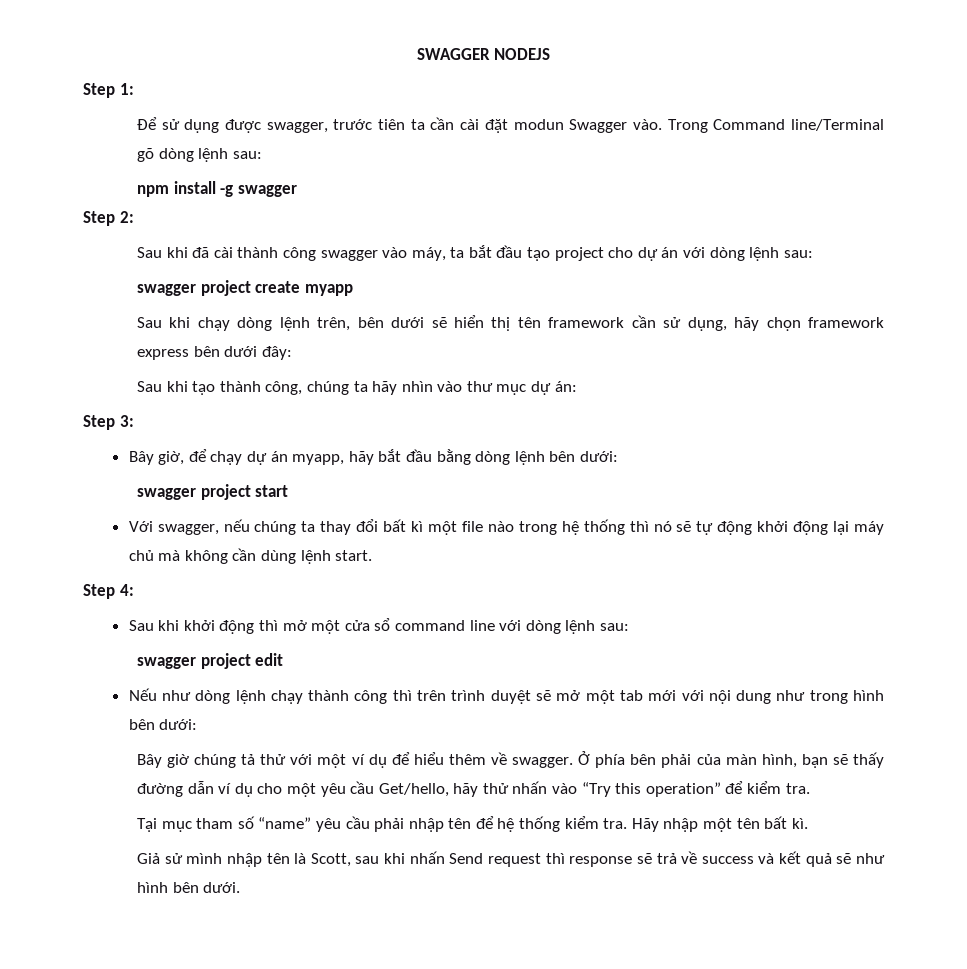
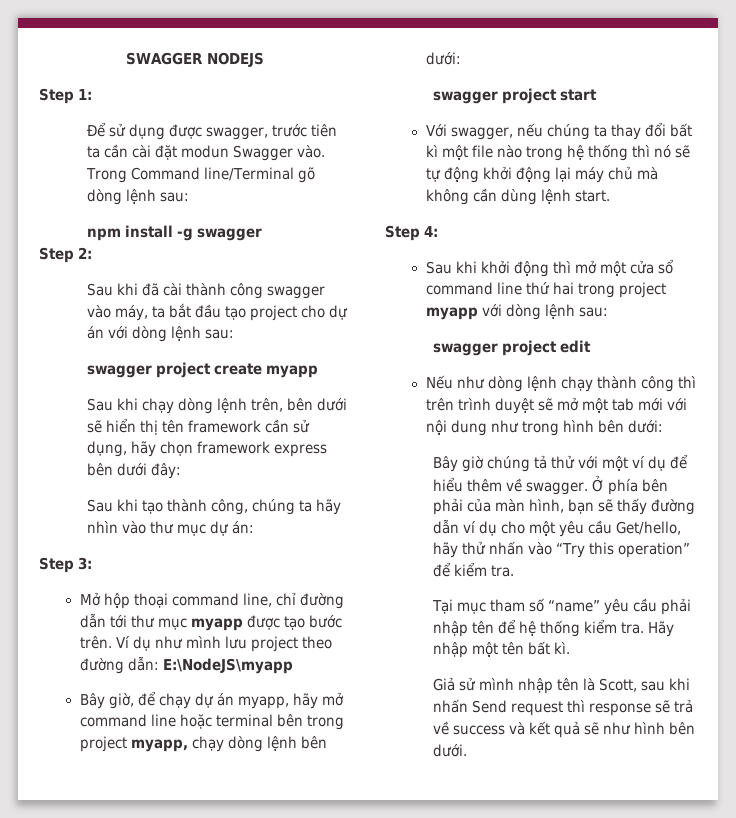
(134, 421) none -> [79,592,344,609] [79,613,342,631] [79,636,332,652] [79,656,293,674] // Mở hộp thoại command line, chỉ đường dẫn tới thư mục myapp được tạo bước trên. Ví dụ như mình lưu project theo đường dẫn: E:\NodeJS\myapp
[378,449,471,465] bắt đầu bằng -> [321,692,344,706] [79,714,344,730] [79,736,224,752] mở command line hoặc terminal bên trong project myapp, chạy
(495, 625) none -> [525,282,666,298] [425,307,478,320] thứ hai trong project myapp

